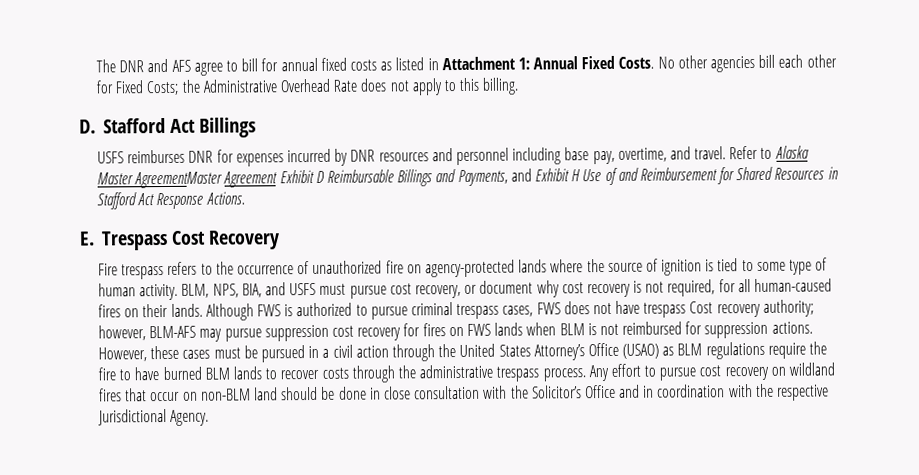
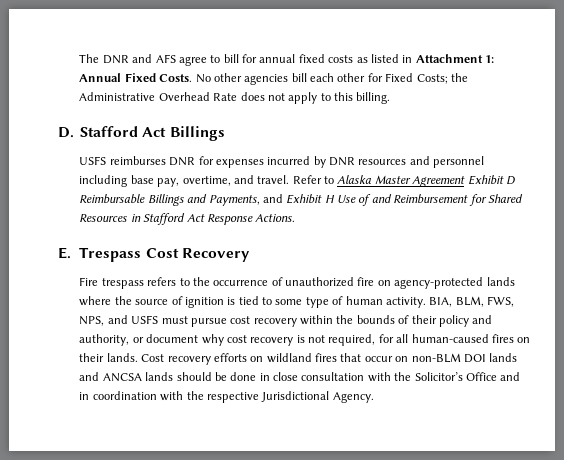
[134,171,224,189] AgreementMaster -> (411, 179) none
[181,283,262,298] BLM, NPS, BIA, -> [429,296,514,307] [79,316,105,326] BIA, BLM, FWS, NPS,
[414,284,461,299] recovery, -> [253,315,493,327] [79,334,130,346] recovery within the bounds of their policy and authority,
[205,299,814,321] [98,321,813,342] [98,341,827,363] [98,363,769,383] Although FWS is authorized to pursue criminal trespass cases, FWS does not have trespass Cost recovery authority; however, BLM-AFS may pursue suppression cost recovery for fires on FWS lands when BLM is not reimbursed for suppression actions. However, these cases must be pursued in a civil action through the United States Attorney’s Office (USAO) as BLM regulations require the fire to have burned BLM lands to recover costs through the administrative trespass process. Any effort to pursue cost recovery -> [141,353,247,365] Cost recovery efforts
[254,387,279,401] land -> [463,353,518,363] [79,372,174,382] DOI lands and ANCSA lands

